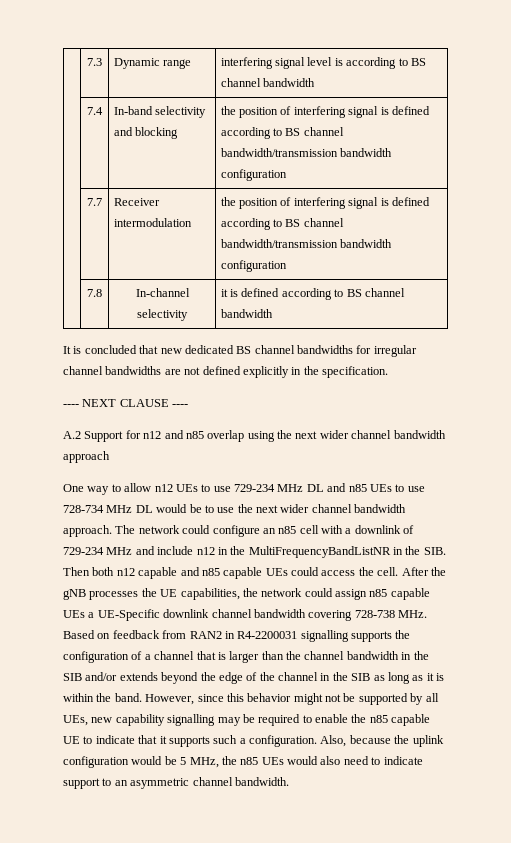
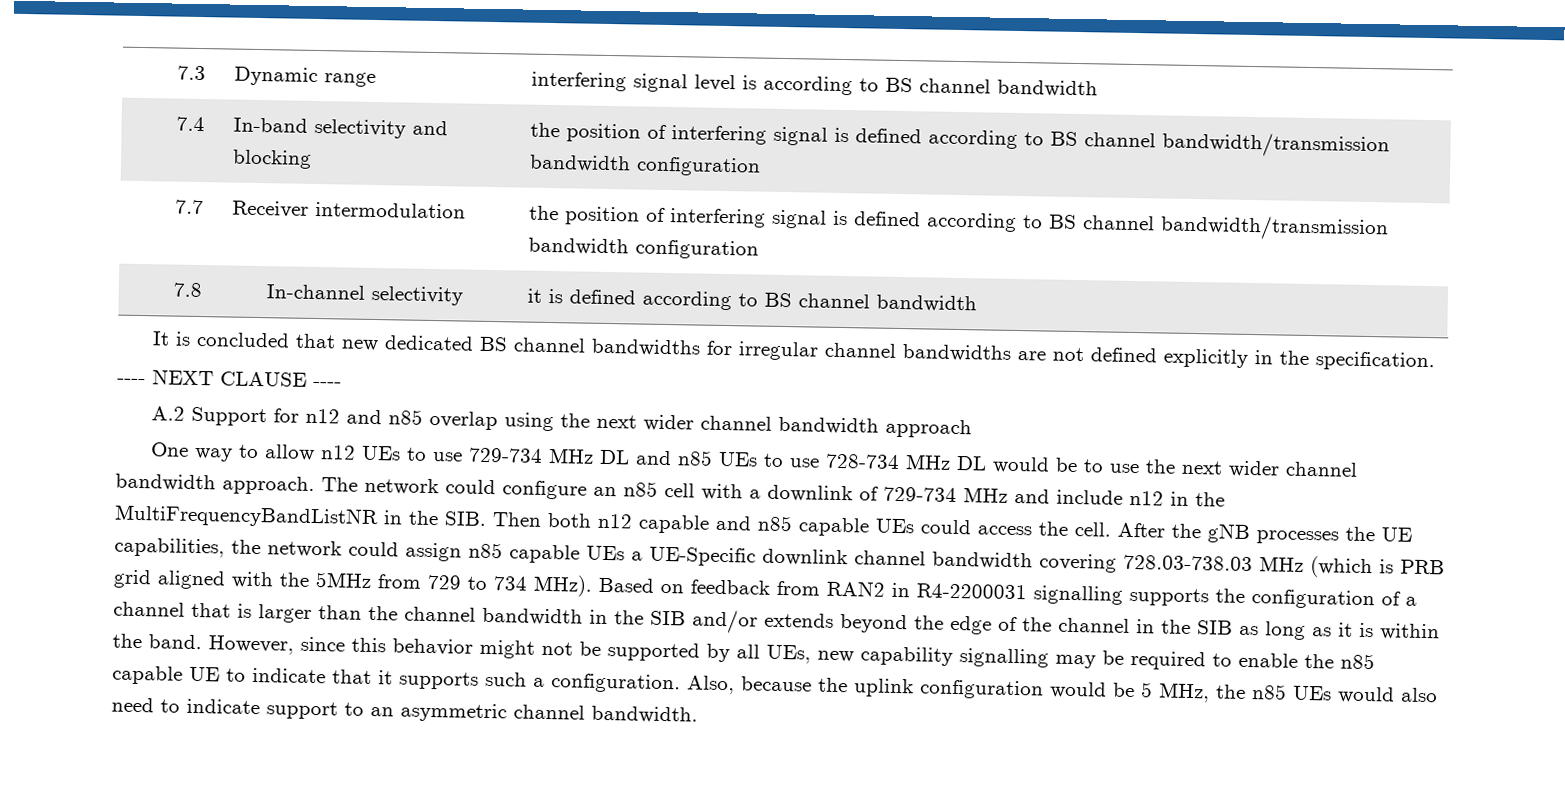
[234,484,275,492] 729-234 -> [468,447,544,463] 729-734
[63,547,104,555] 729-234 -> [883,486,957,502] 729-734
[354,610,427,618] 728-738 MHz. -> [1123,554,1445,579] [113,569,593,597] 728.03-738.03 MHz (which is PRB grid aligned with the 5MHz from 729 to 734 MHz).

